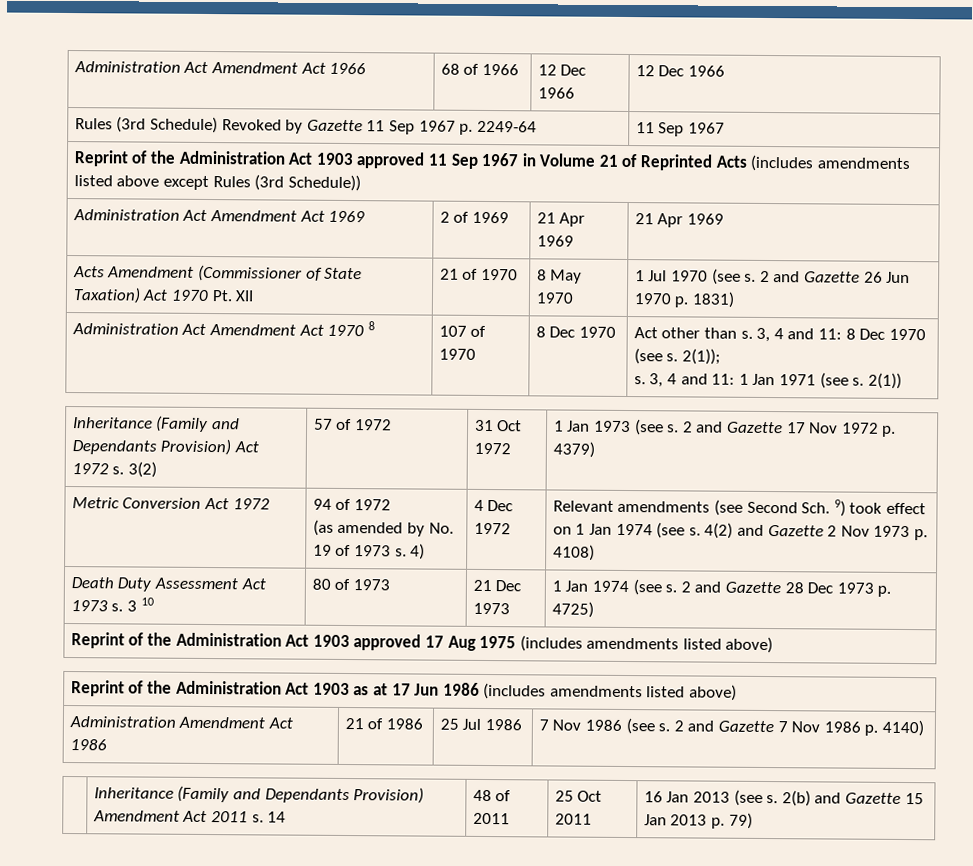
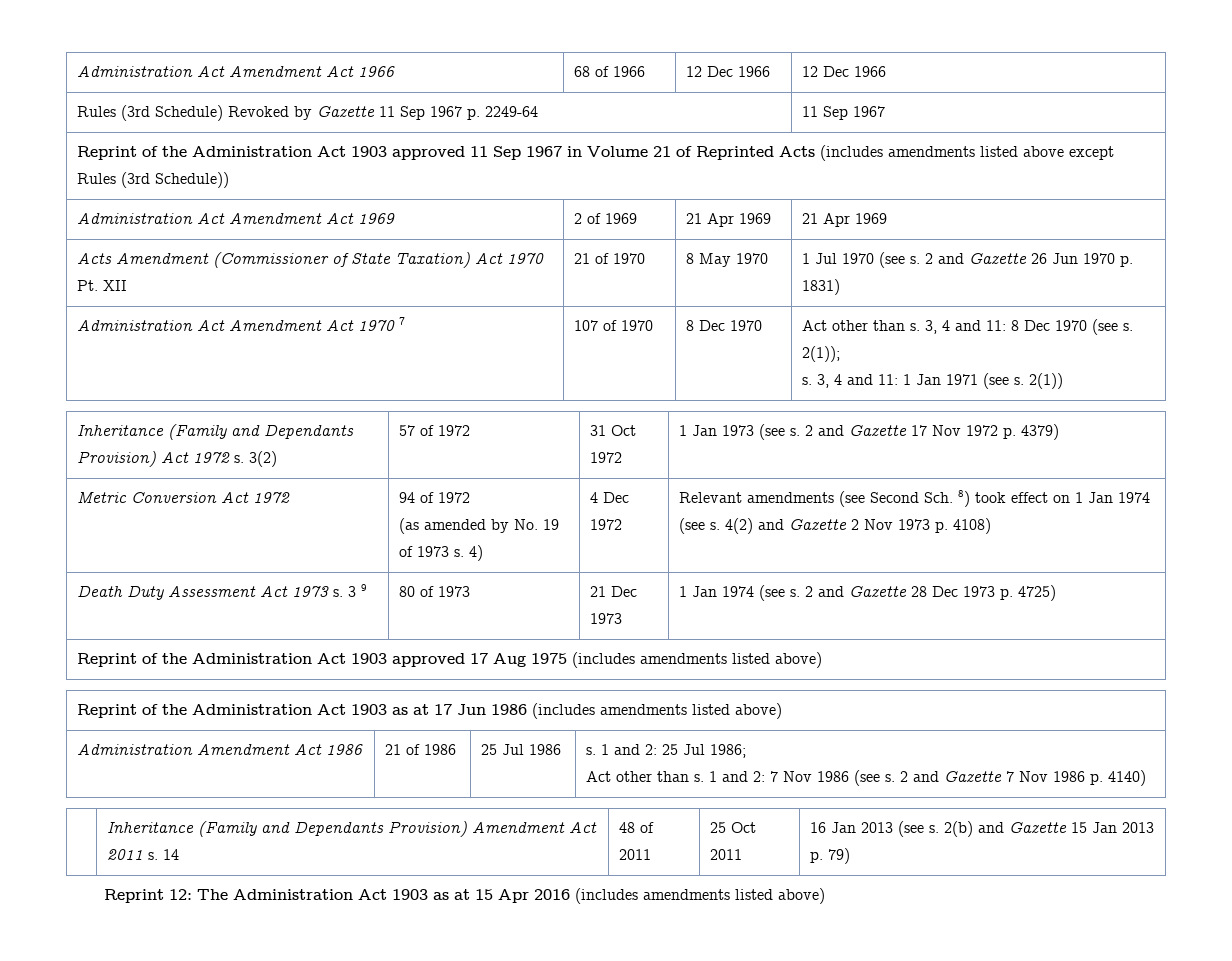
[367,321,375,331] 8 -> [399,317,406,325] 7
[833,499,846,517] 9) -> [958,490,971,507] 8)
[140,597,154,606] 10 -> [361,584,368,591] 9
(522, 724) none -> [586,744,747,758] [586,771,766,782] s. 1 and 2: 25 Jul 1986; // Act other than s. 1 and 2:
(753, 820) none -> [104,888,826,904] // Reprint 12: The Administration Act 1903 as at 15 Apr 2016 (includes amendments listed above)

